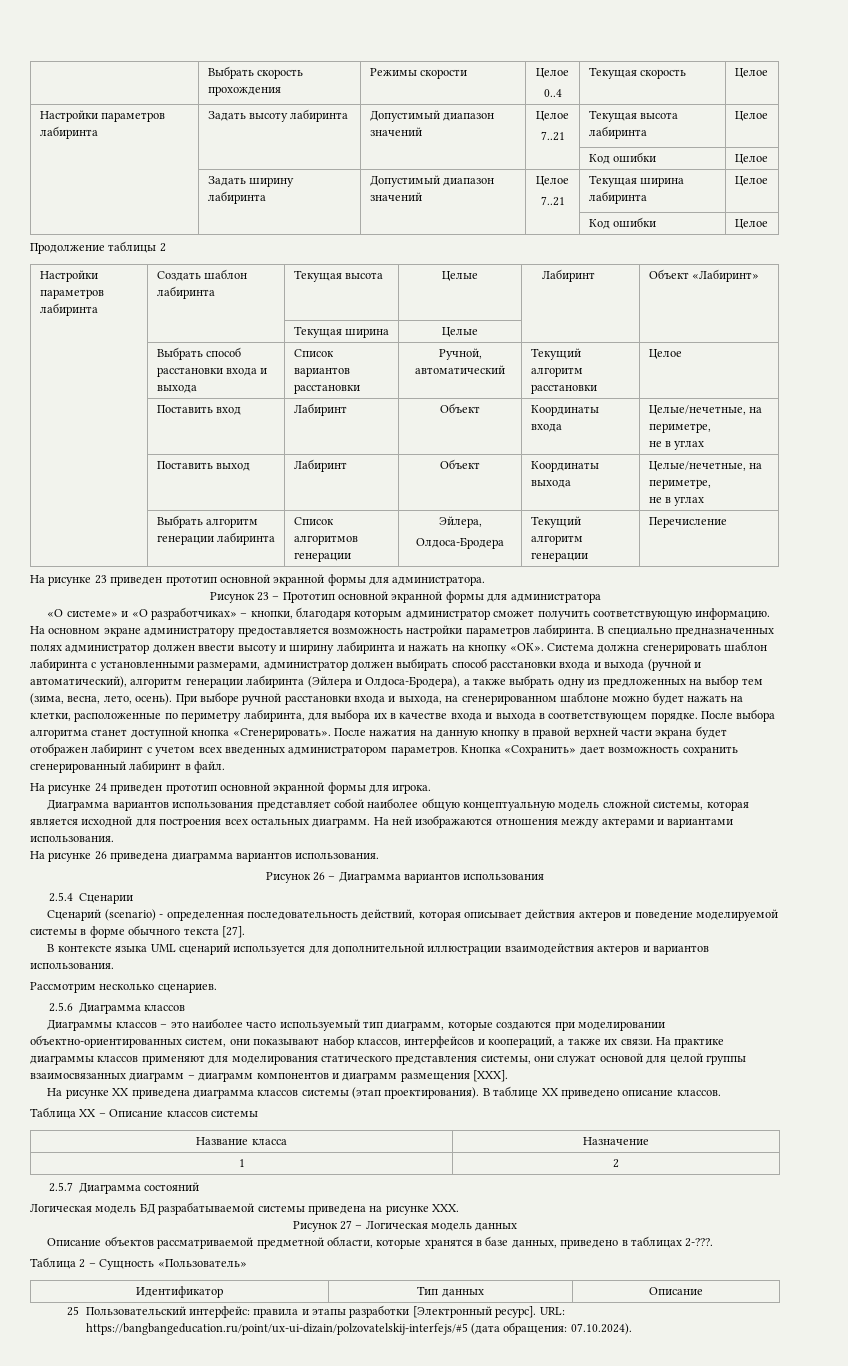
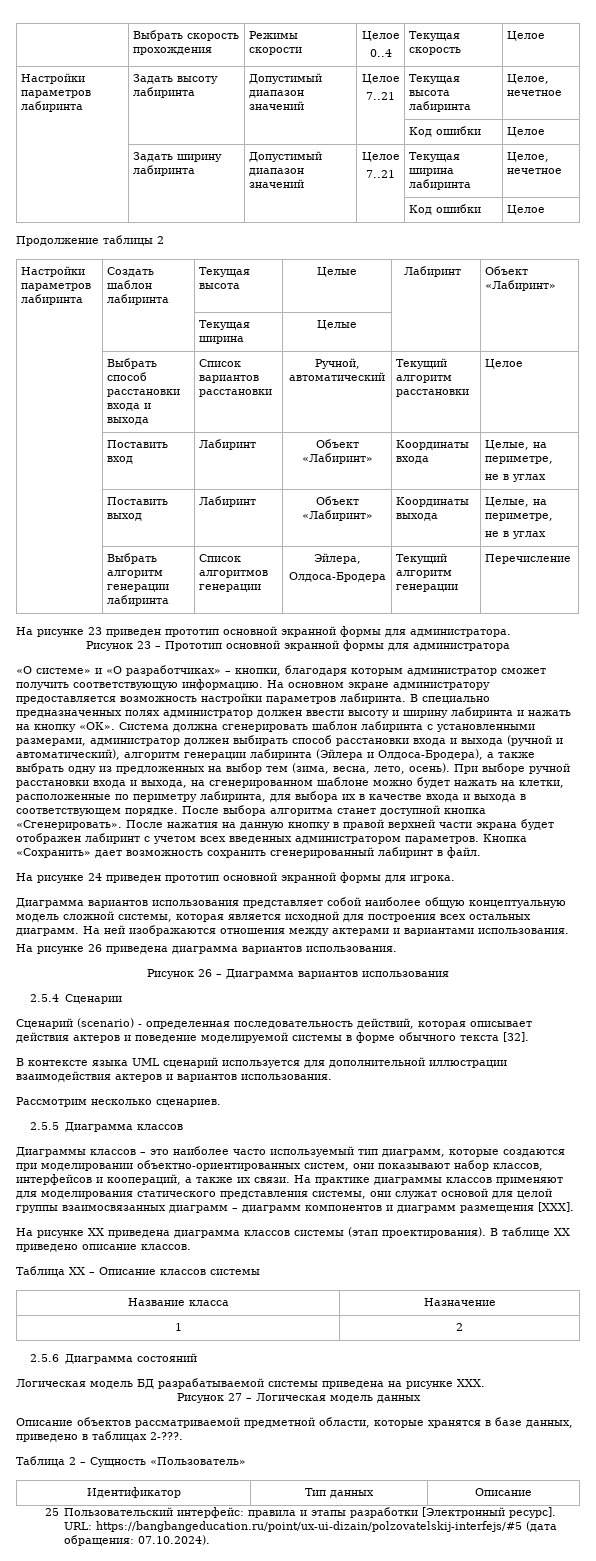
[734,111,768,121] Целое -> [506,74,549,84] [506,90,562,96] Целое, нечетное
[734,176,768,186] Целое -> [506,152,549,162] [506,168,562,174] Целое, нечетное
(480, 408) none -> [301,453,373,464] «Лабиринт»
[648,405,746,415] Целые/нечетные, -> [484,440,529,450] Целые,
(480, 464) none -> [301,510,373,521] «Лабиринт»
[648,461,746,471] Целые/нечетные, -> [484,497,529,507] Целые,
[221,926,245,938] [27]. -> [503,1032,529,1042] [32].
[48,1002,73,1012] 2.5.6 -> [30,1122,60,1130] 2.5.5
[48,1182,73,1192] 2.5.7 -> [30,1354,60,1362] 2.5.6

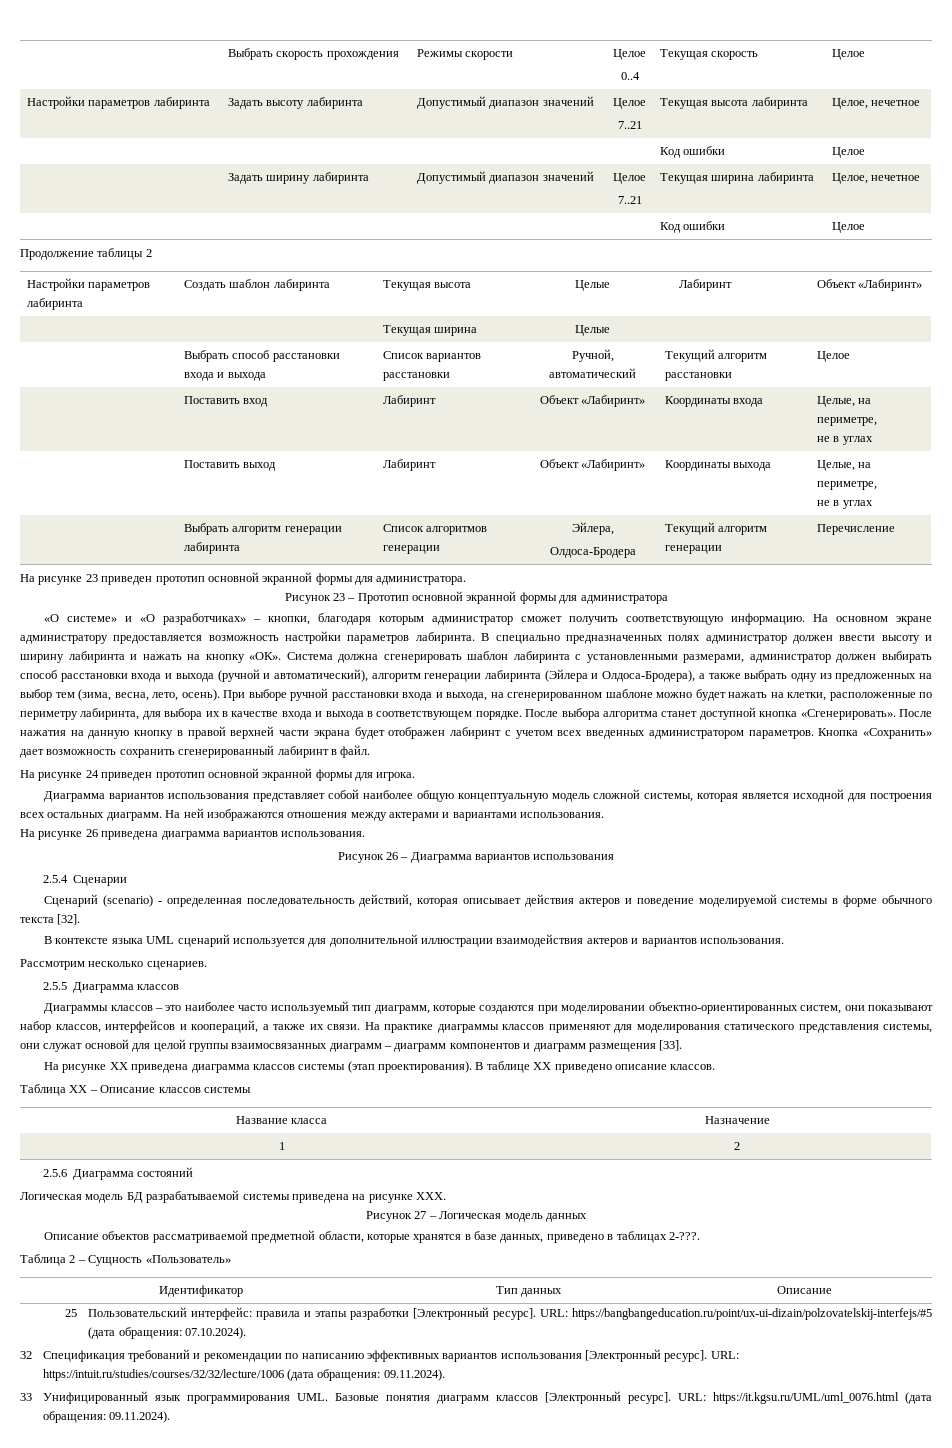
[538,1202,574,1212] [ХХХ]. -> [659,1040,683,1051] [33].
(211, 1540) none -> [20,1349,739,1362] [42,1369,445,1381] [20,1391,933,1404] [42,1411,171,1423] // 32 Спецификация требований и рекомендации по написанию эффективных вариантов использования [Электронный ресурс]. URL: https://intuit.ru/studies/courses/32/32/lecture/1006 (дата обращения: 09.11.2024). // 33 Унифицированный язык программирования UML. Базовые понятия диаграмм классов [Электронный ресурс]. URL: https://it.kgsu.ru/UML/uml_0076.html (дата обращения: 09.11.2024).

